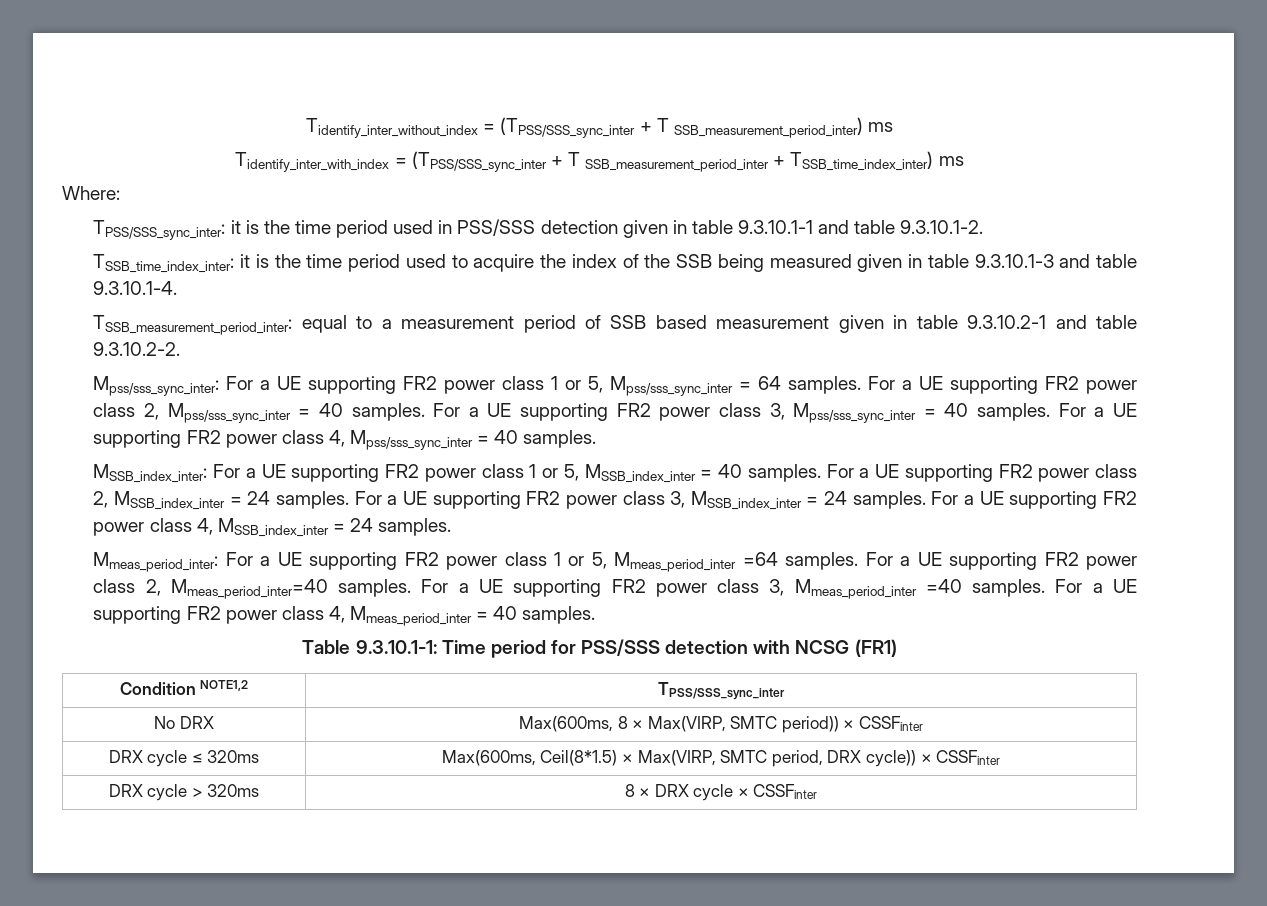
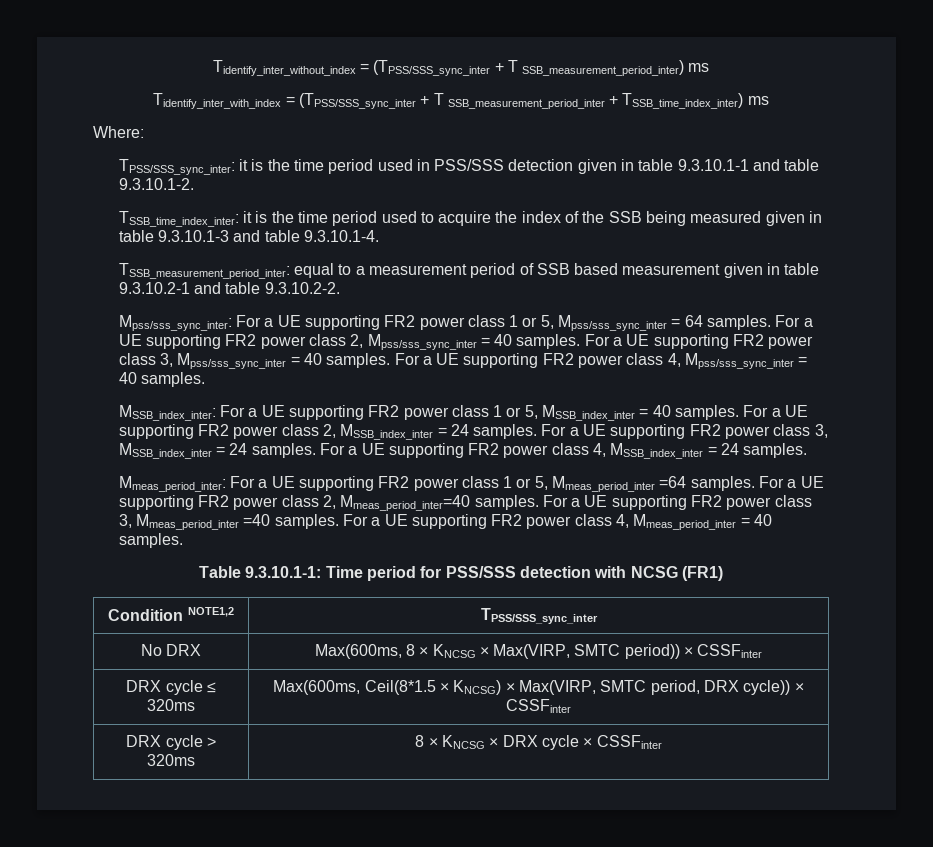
(644, 724) none -> [432,644,489,658] KNCSG ×
[540,750,618,766] Ceil(8*1.5) -> [364,680,502,695] Ceil(8*1.5 × KNCSG)
(651, 792) none -> [442,735,499,749] KNCSG ×

